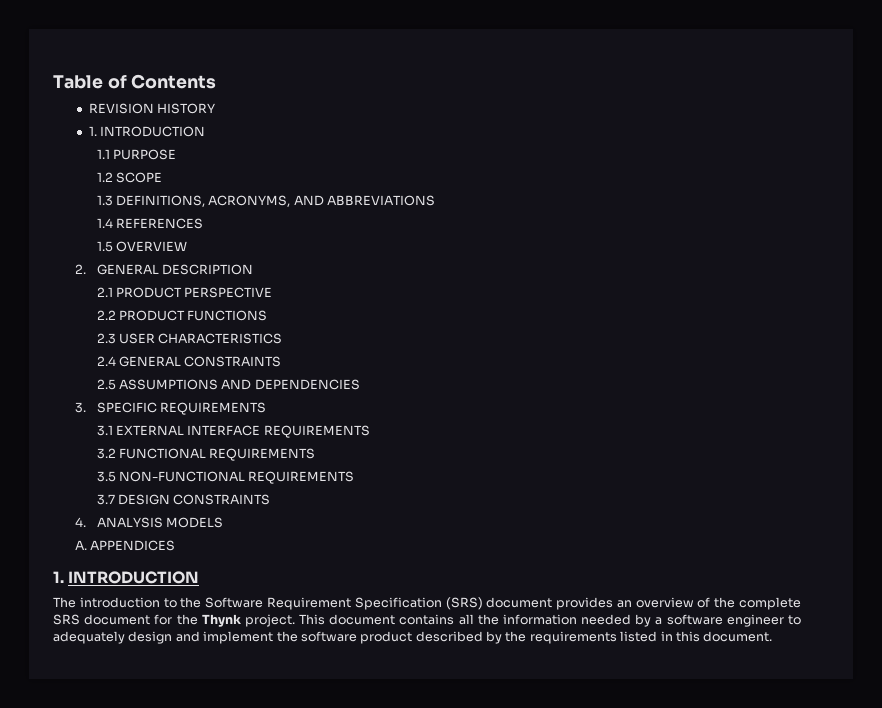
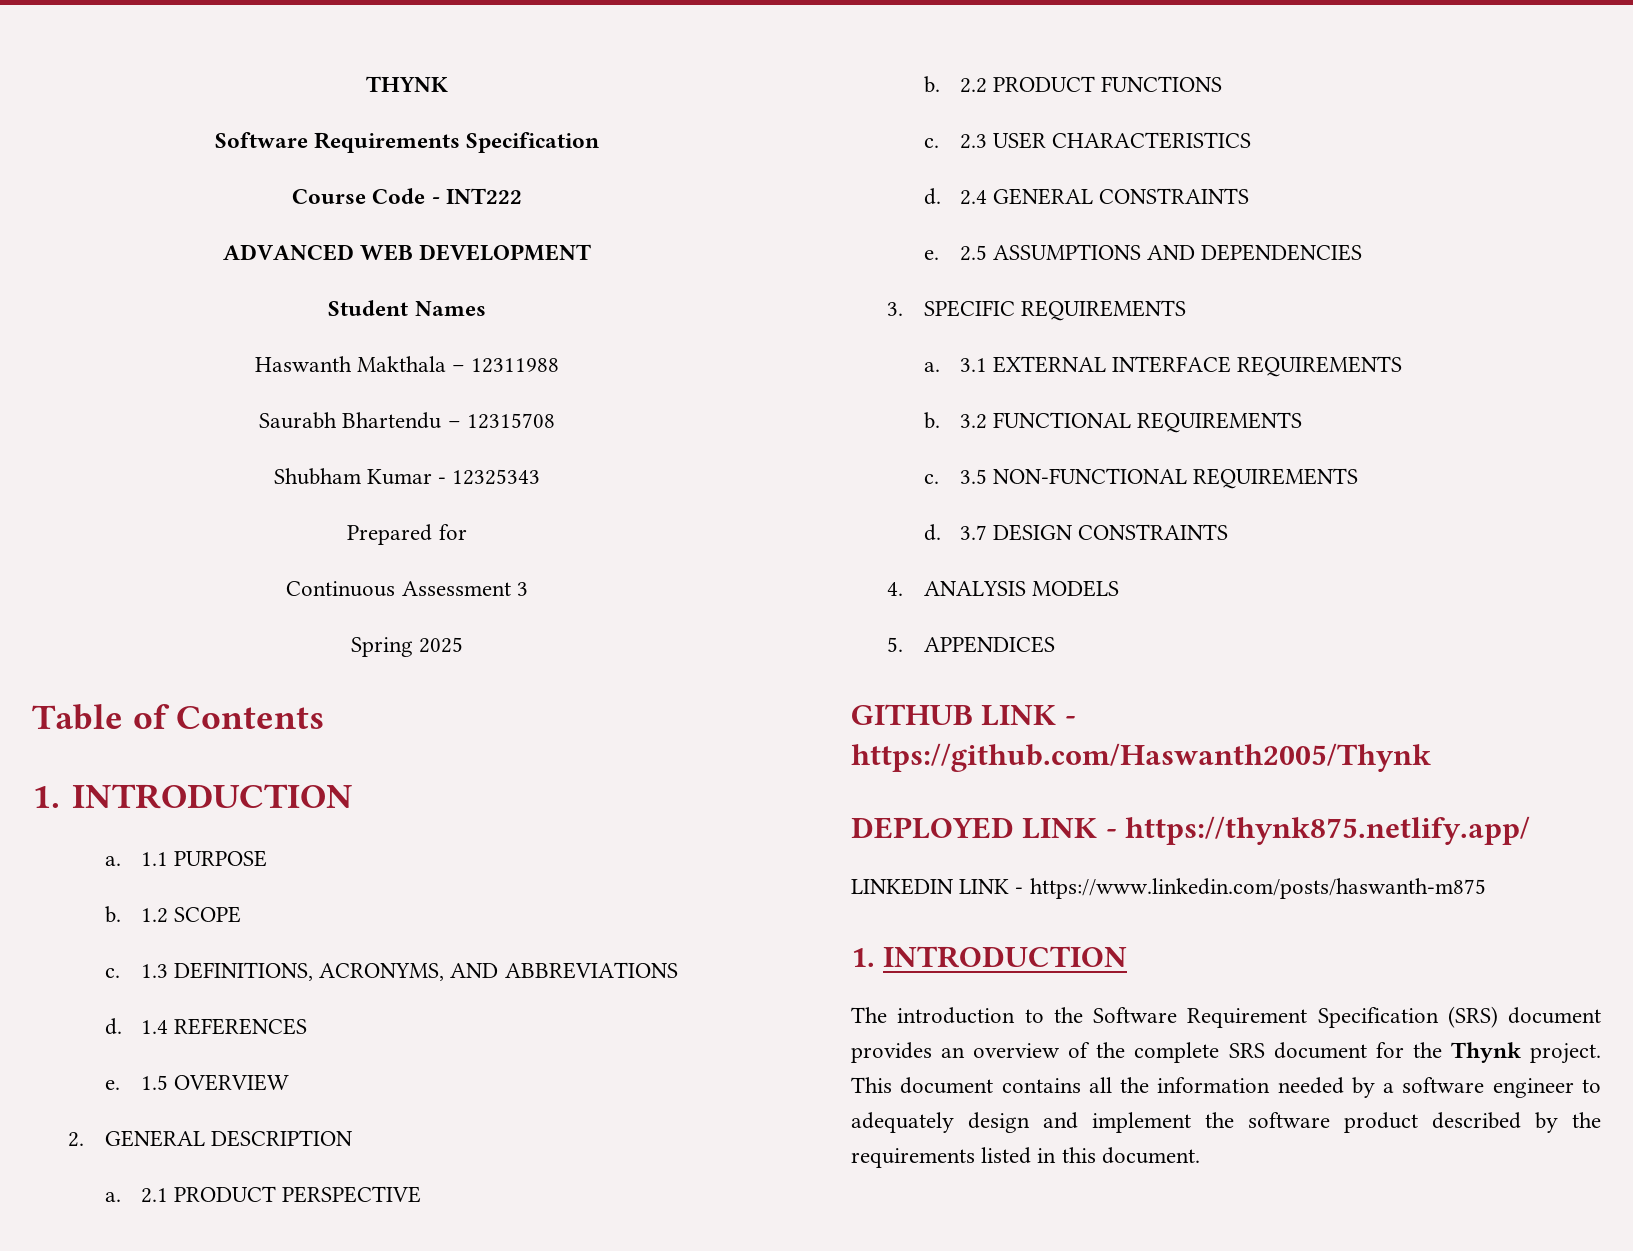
(53, 82) none -> [366,76,448,92] [214,132,600,153] [292,188,522,204] [222,244,592,261] [328,300,486,316] [254,356,560,373] [259,412,555,429] [273,468,541,485] [347,524,467,545] [286,581,528,597] [350,637,464,657] THYNK // Software Requirements Specification // Course Code - INT222 // ADVANCED WEB DEVELOPMENT // Student Names // Haswanth Makthala – 12311988 // Saurabh Bhartendu – 12315708 // Shubham Kumar - 12325343 // Prepared for // Continuous Assessment 3 // Spring 2025 //
[88,103,215,114] [88,126,205,137] // REVISION HISTORY // 1. INTRODUCTION // -> [32,784,353,809] [104,856,121,866] // 1. INTRODUCTION // a.
(177, 154) none -> [104,906,121,923] b.
(163, 177) none -> [104,968,120,978] c.
(436, 200) none -> [104,1018,122,1035] d.
(204, 223) none -> [104,1080,120,1090] e.
(254, 269) none -> [104,1192,121,1202] a.
(273, 292) none -> [923,76,940,93] b.
(268, 315) none -> [923,138,939,148] c.
(283, 338) none -> [923,188,941,205] d.
(282, 361) none -> [923,250,939,260] e.
(267, 408) none -> [923,362,940,372] a.
(370, 431) none -> [923,412,940,429] b.
(316, 454) none -> [923,474,939,484] c.
(355, 477) none -> [923,524,941,541] d.
[74,540,87,550] A. -> [887,637,904,652] 5.
(176, 545) none -> [851,704,1076,726] [851,743,1431,772] [851,816,1531,845] [851,878,1486,899] // GITHUB LINK - https://github.com/Haswanth2005/Thynk // DEPLOYED LINK - https://thynk875.netlify.app/ // LINKEDIN LINK - https://www.linkedin.com/posts/haswanth-m875

